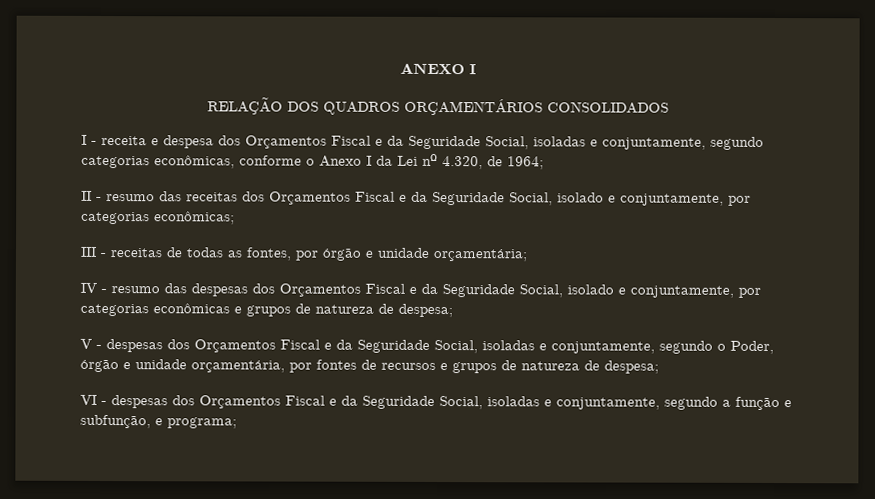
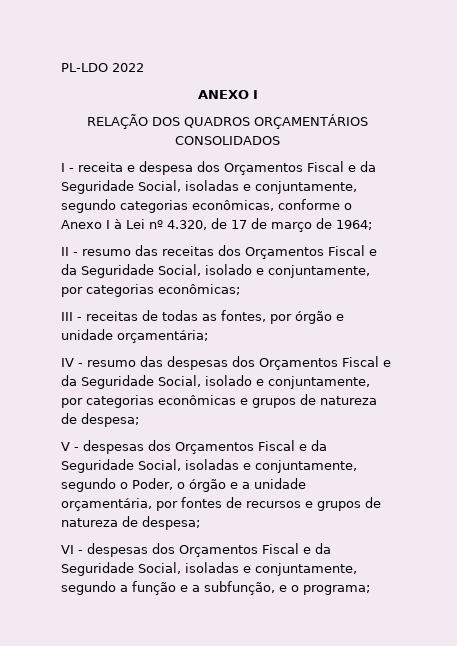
(399, 68) none -> [61,63,144,72] PL-LDO 2022 //
[376,155,393,166] da -> [114,219,122,229] à
(503, 161) none -> [231,218,332,232] 17 de março de
[80,358,131,373] órgão e -> [177,479,250,492] o órgão e a
(792, 404) none -> [192,585,200,592] a
(163, 422) none -> [291,585,299,592] o

